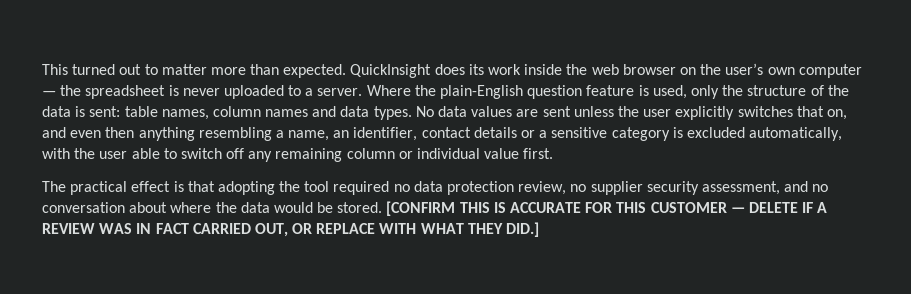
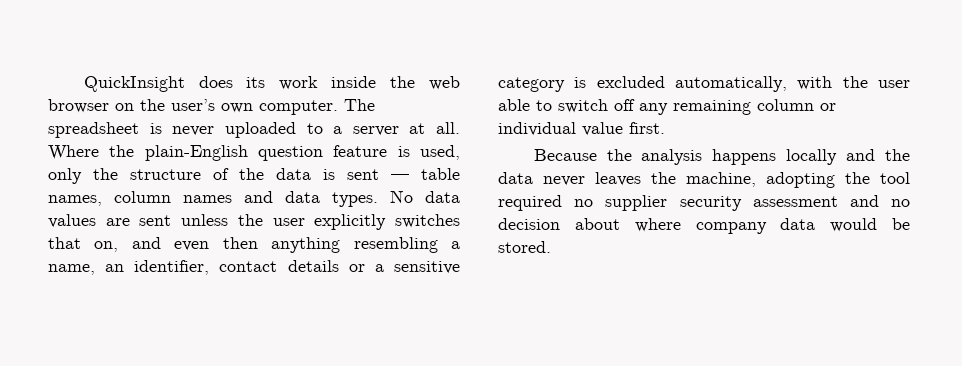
[42,64,347,78] This turned out to matter more than expected. -> (83, 84) none
[798,64,862,78] [42,85,82,96] computer — the -> [259,99,375,115] computer. The
[317,88,363,96] server. -> [352,122,460,136] server at all.
[89,106,121,117] sent: -> [347,169,409,180] sent —
[42,181,215,195] The practical effect is that -> [533,149,910,165] [498,172,756,187] Because the analysis happens locally and the data never leaves the machine,
[413,181,587,195] data protection review, no -> (594, 203) none
[701,181,780,195] assessment, -> [752,196,838,207] assessment
[42,202,125,213] conversation -> [498,218,560,230] decision
[215,202,237,213] the -> [695,222,767,234] company
[386,201,828,216] [42,222,540,237] [CONFIRM THIS IS ACCURATE FOR THIS CUSTOMER — DELETE IF A REVIEW WAS IN FACT CARRIED OUT, OR REPLACE WITH WHAT THEY DID.] -> (551, 247) none

